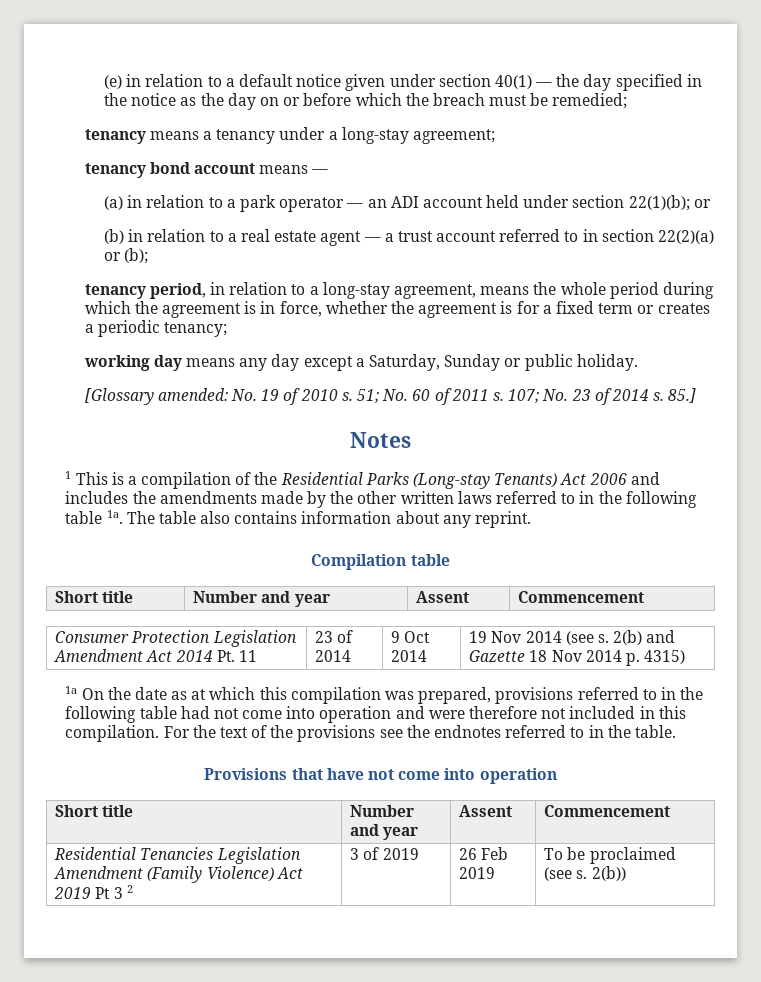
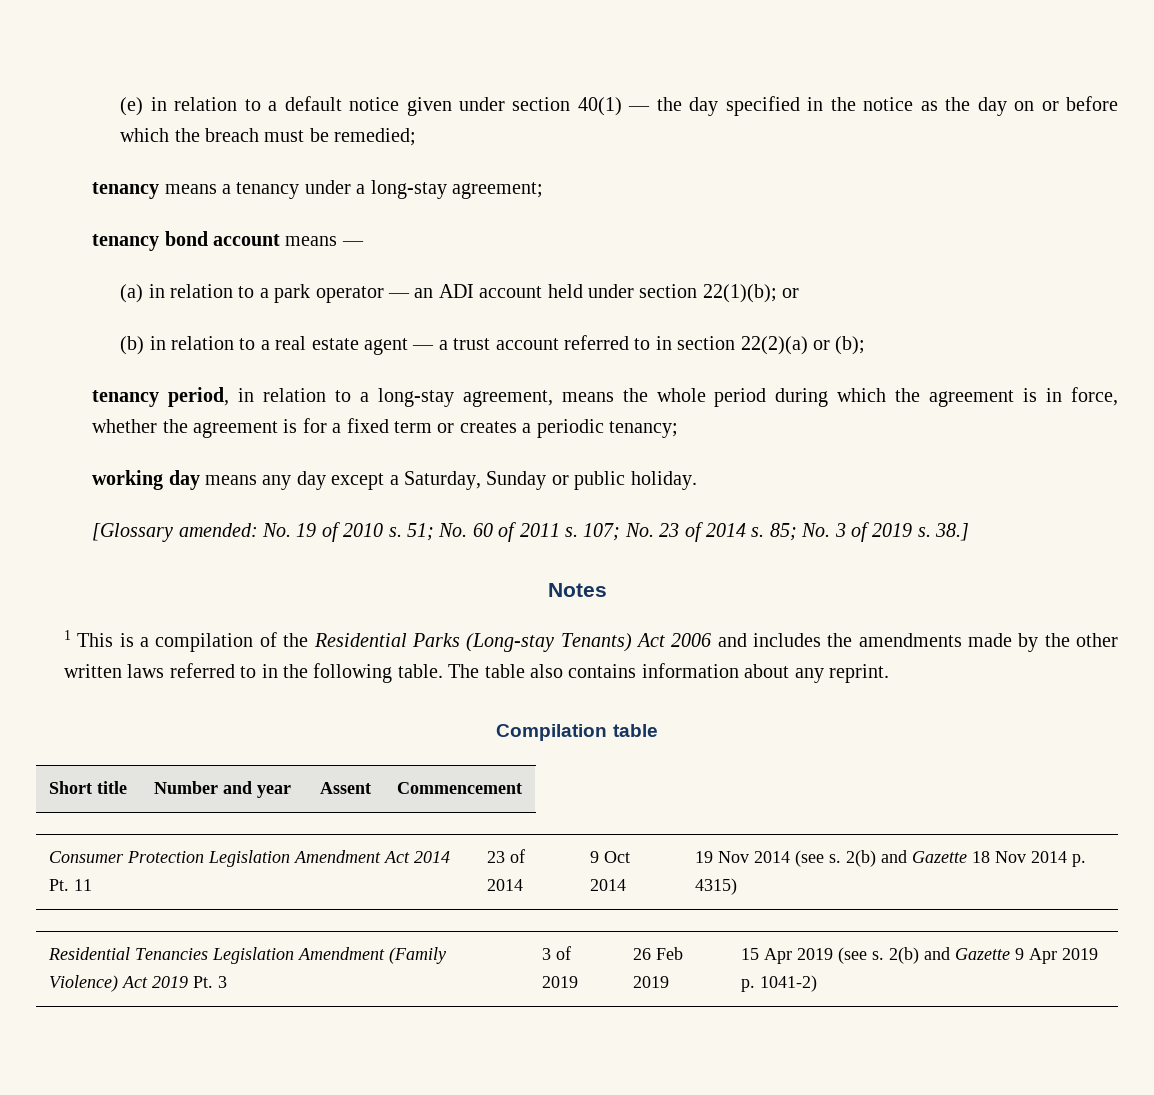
[668,388,697,403] 85.] -> [769,522,970,542] 85; No. 3 of 2019 s. 38.]
[65,510,123,524] table 1a. -> [397,664,443,678] table.
[65,686,704,704] [65,706,686,723] [65,725,676,742] [204,768,557,784] [55,805,134,817] [350,805,415,817] [350,824,419,840] [459,805,513,817] [544,805,671,817] // 1a On the date as at which this compilation was prepared, provisions referred to in the following table had not come into operation and were therefore not included in this compilation. For the text of the provisions see the endnotes referred to in the table. // Provisions that have not come into operation // Short title | Number and year | Assent | Commencement -> (737, 886) none
[95,885,133,899] Pt 3 2 -> [192,976,227,988] Pt. 3
[544,847,676,864] [544,866,626,881] To be proclaimed (see s. 2(b)) -> [740,947,1098,964] [740,975,817,992] 15 Apr 2019 (see s. 2(b) and Gazette 9 Apr 2019 p. 1041-2)

